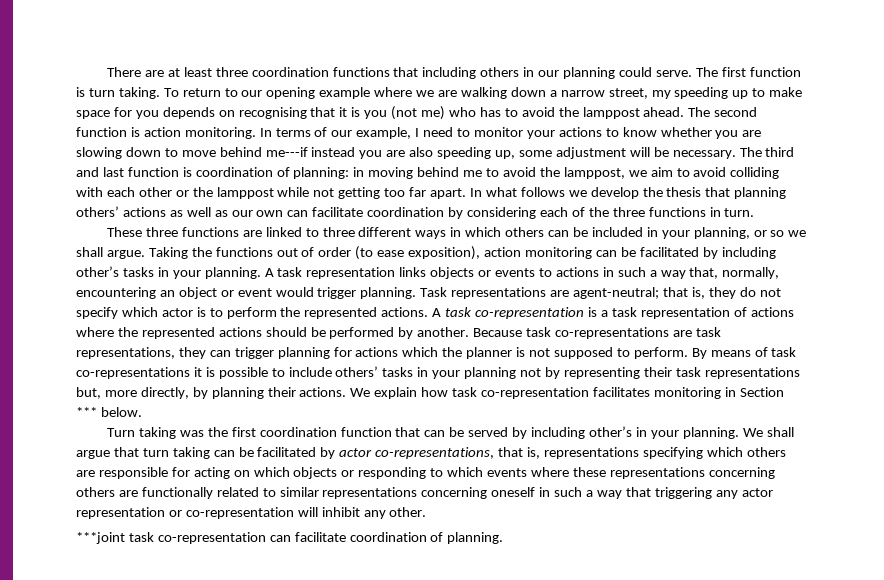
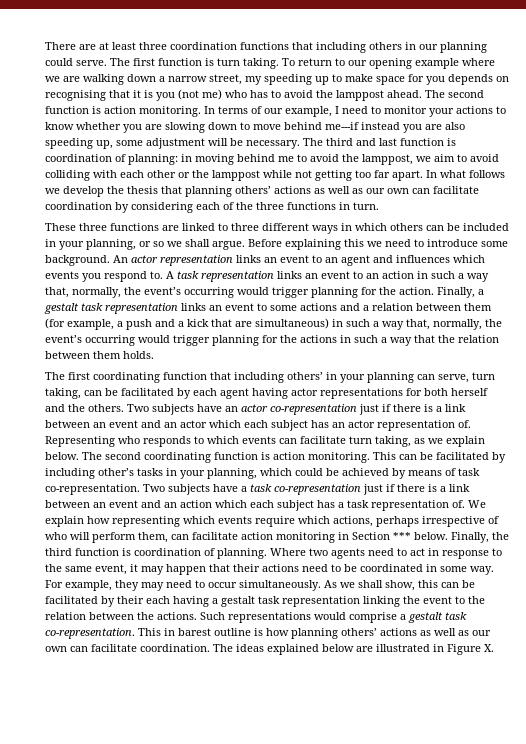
[148,246,592,260] Taking the functions out of order (to ease exposition), action monitoring -> [248,239,508,250] [45,255,485,266] [45,271,489,282] [45,287,484,298] [44,303,492,314] [45,318,502,330] [45,335,499,346] [45,351,154,359] [45,372,495,383] [45,388,488,399] [45,404,466,415] [45,420,471,431] [45,436,485,447] [45,452,396,463] Before explaining this we need to introduce some background. An actor representation links an event to an agent and influences which events you respond to. A task representation links an event to an action in such a way that, normally, the event’s occurring would trigger planning for the action. Finally, a gestalt task representation links an event to some actions and a relation between them (for example, a push and a kick that are simultaneous) in such a way that, normally, the event’s occurring would trigger planning for the actions in such a way that the relation between them holds. // The first coordinating function that including others’ in your planning can serve, turn taking, can be facilitated by each agent having actor representations for both herself and the others. Two subjects have an actor co-representation just if there is a link between an event and an actor which each subject has an actor representation of. Representing who responds to which events can facilitate turn taking, as we explain below. The second coordinating function is action monitoring. This
[204,267,780,279] [76,287,781,299] [76,307,794,319] [76,327,721,339] [76,347,797,359] [76,366,800,379] [76,387,650,399] planning. A task representation links objects or events to actions in such a way that, normally, encountering an object or event would trigger planning. Task representations are agent-neutral; that is, they do not specify which actor is to perform the represented actions. A task co-representation is a task representation of actions where the represented actions should be performed by another. Because task co-representations are task representations, they can trigger planning for actions which the planner is not supposed to perform. By means of task co-representations it is possible to include others’ tasks in your planning not by representing their task representations but, more directly, by planning their actions. We explain how task co-representation facilitates -> [207,468,480,479] [45,484,470,495] [45,500,486,511] [45,516,499,527] [45,532,273,543] planning, which could be achieved by means of task co-representation. Two subjects have a task co-representation just if there is a link between an event and an action which each subject has a task representation of. We explain how representing which events require which actions, perhaps irrespective of who will perform them, can facilitate action
[107,426,794,439] [76,447,786,459] [76,467,775,479] [76,487,773,499] [76,507,427,519] [76,532,504,544] // Turn taking was the first coordination function that can be served by including other’s in your planning. We shall argue that turn taking can be facilitated by actor co-representations, that is, representations specifying which others are responsible for acting on which objects or responding to which events where these representations concerning others are functionally related to similar representations concerning oneself in such a way that triggering any actor representation or co-representation will inhibit any other. // ***joint task co-representation can facilitate coordination of planning. -> [451,532,509,543] [45,548,502,559] [45,564,494,575] [45,580,475,591] [45,596,485,607] [45,612,467,623] [45,628,491,639] [45,644,494,655] Finally, the third function is coordination of planning. Where two agents need to act in response to the same event, it may happen that their actions need to be coordinated in some way. For example, they may need to occur simultaneously. As we shall show, this can be facilitated by their each having a gestalt task representation linking the event to the relation between the actions. Such representations would comprise a gestalt task co-representation. This in barest outline is how planning others’ actions as well as our own can facilitate coordination. The ideas explained below are illustrated in Figure X.

